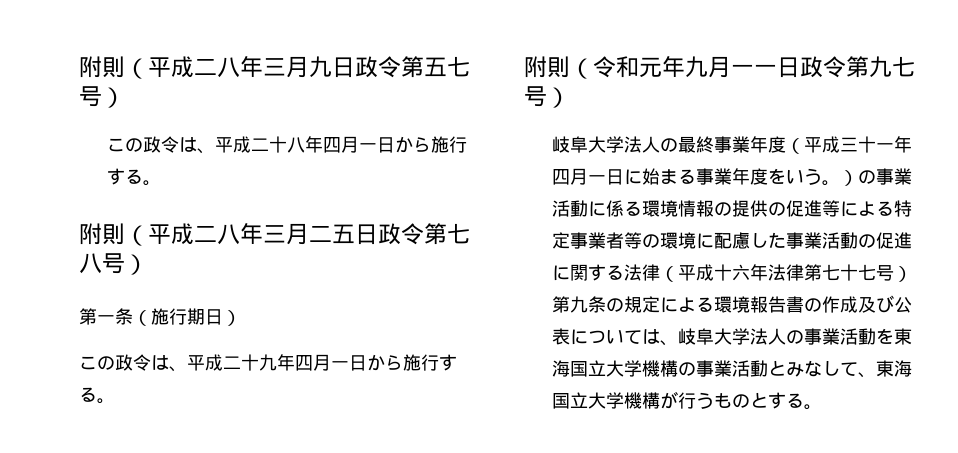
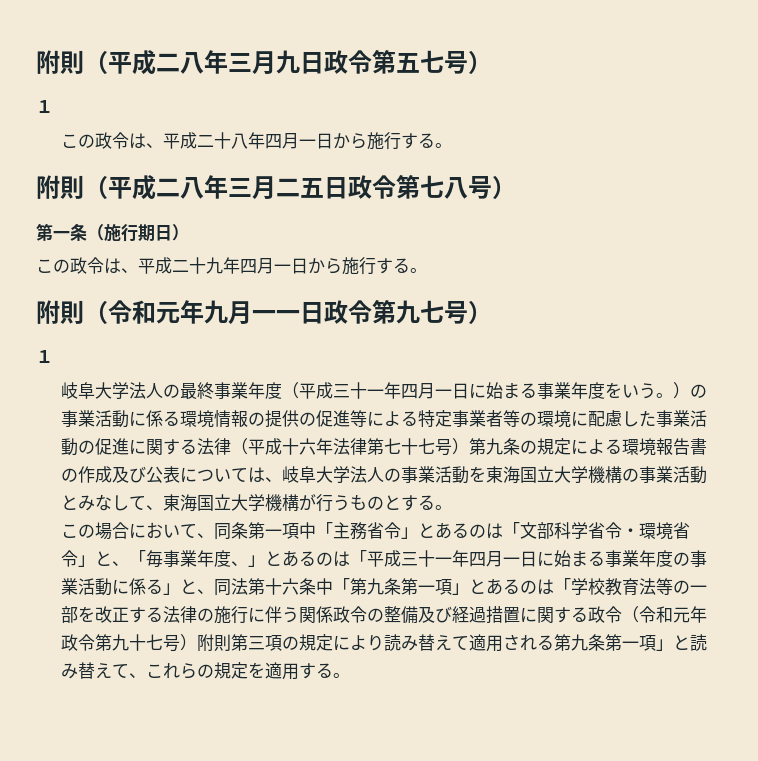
(125, 97) none -> [36,100,53,113] // １
(570, 97) none -> [36,350,53,363] // １
(823, 407) none -> [61,522,691,540] [61,550,708,567] [61,578,708,596] [61,606,708,624] [61,634,708,652] [61,662,351,680] // この場合において、同条第一項中「主務省令」とあるのは「文部科学省令・環境省令」と、「毎事業年度、」とあるのは「平成三十一年四月一日に始まる事業年度の事業活動に係る」と、同法第十六条中「第九条第一項」とあるのは「学校教育法等の一部を改正する法律の施行に伴う関係政令の整備及び経過措置に関する政令（令和元年政令第九十七号）附則第三項の規定により読み替えて適用される第九条第一項」と読み替えて、これらの規定を適用する。

